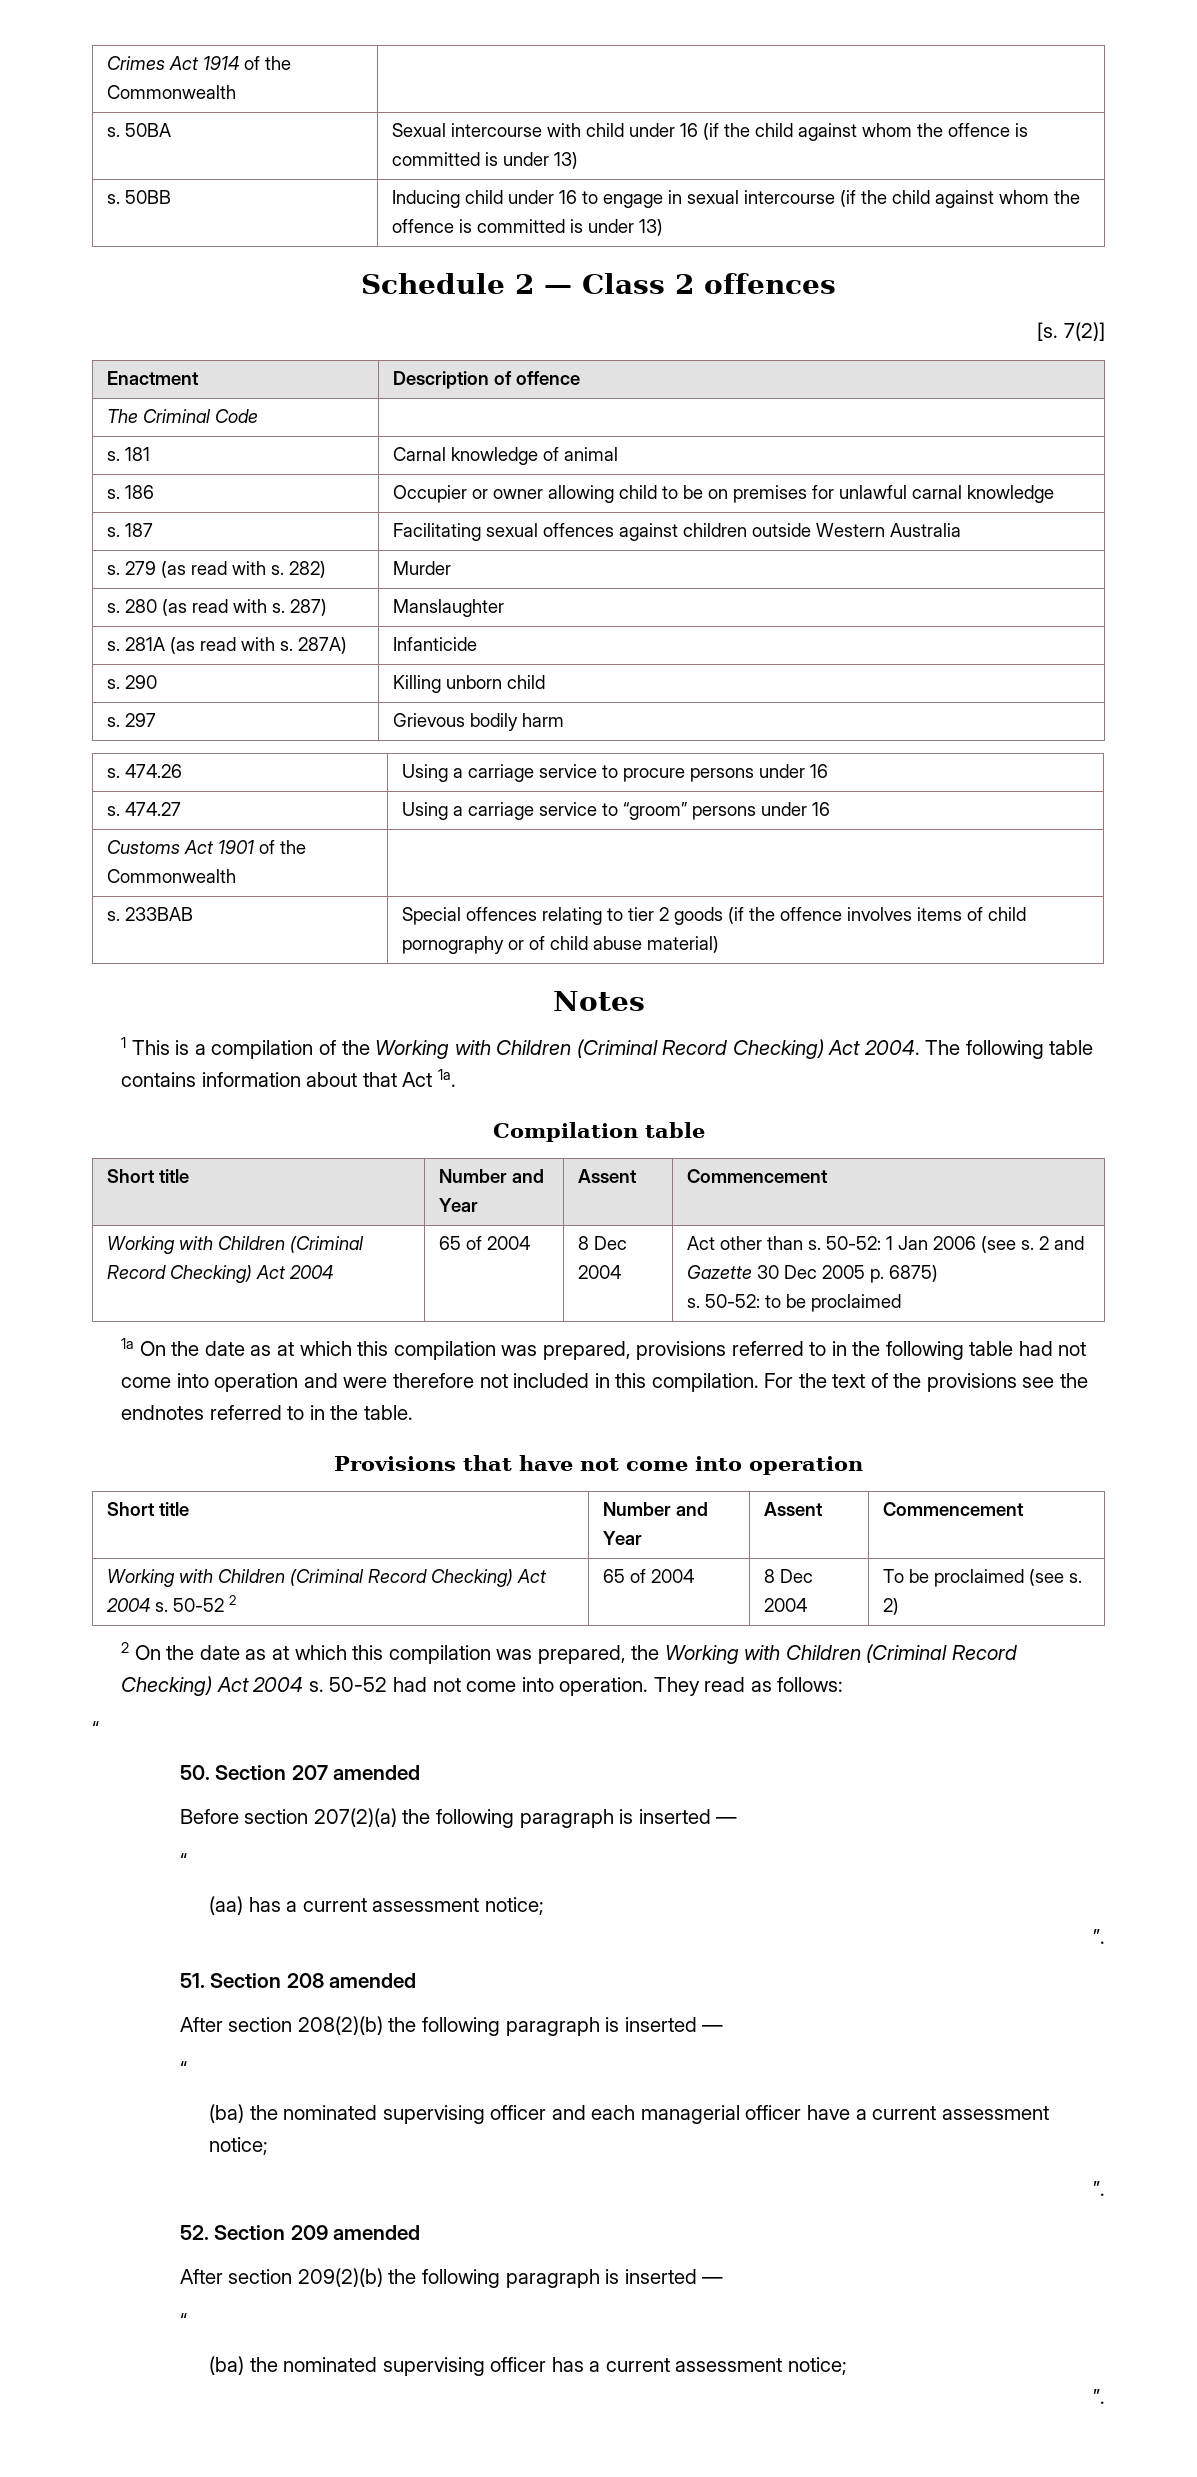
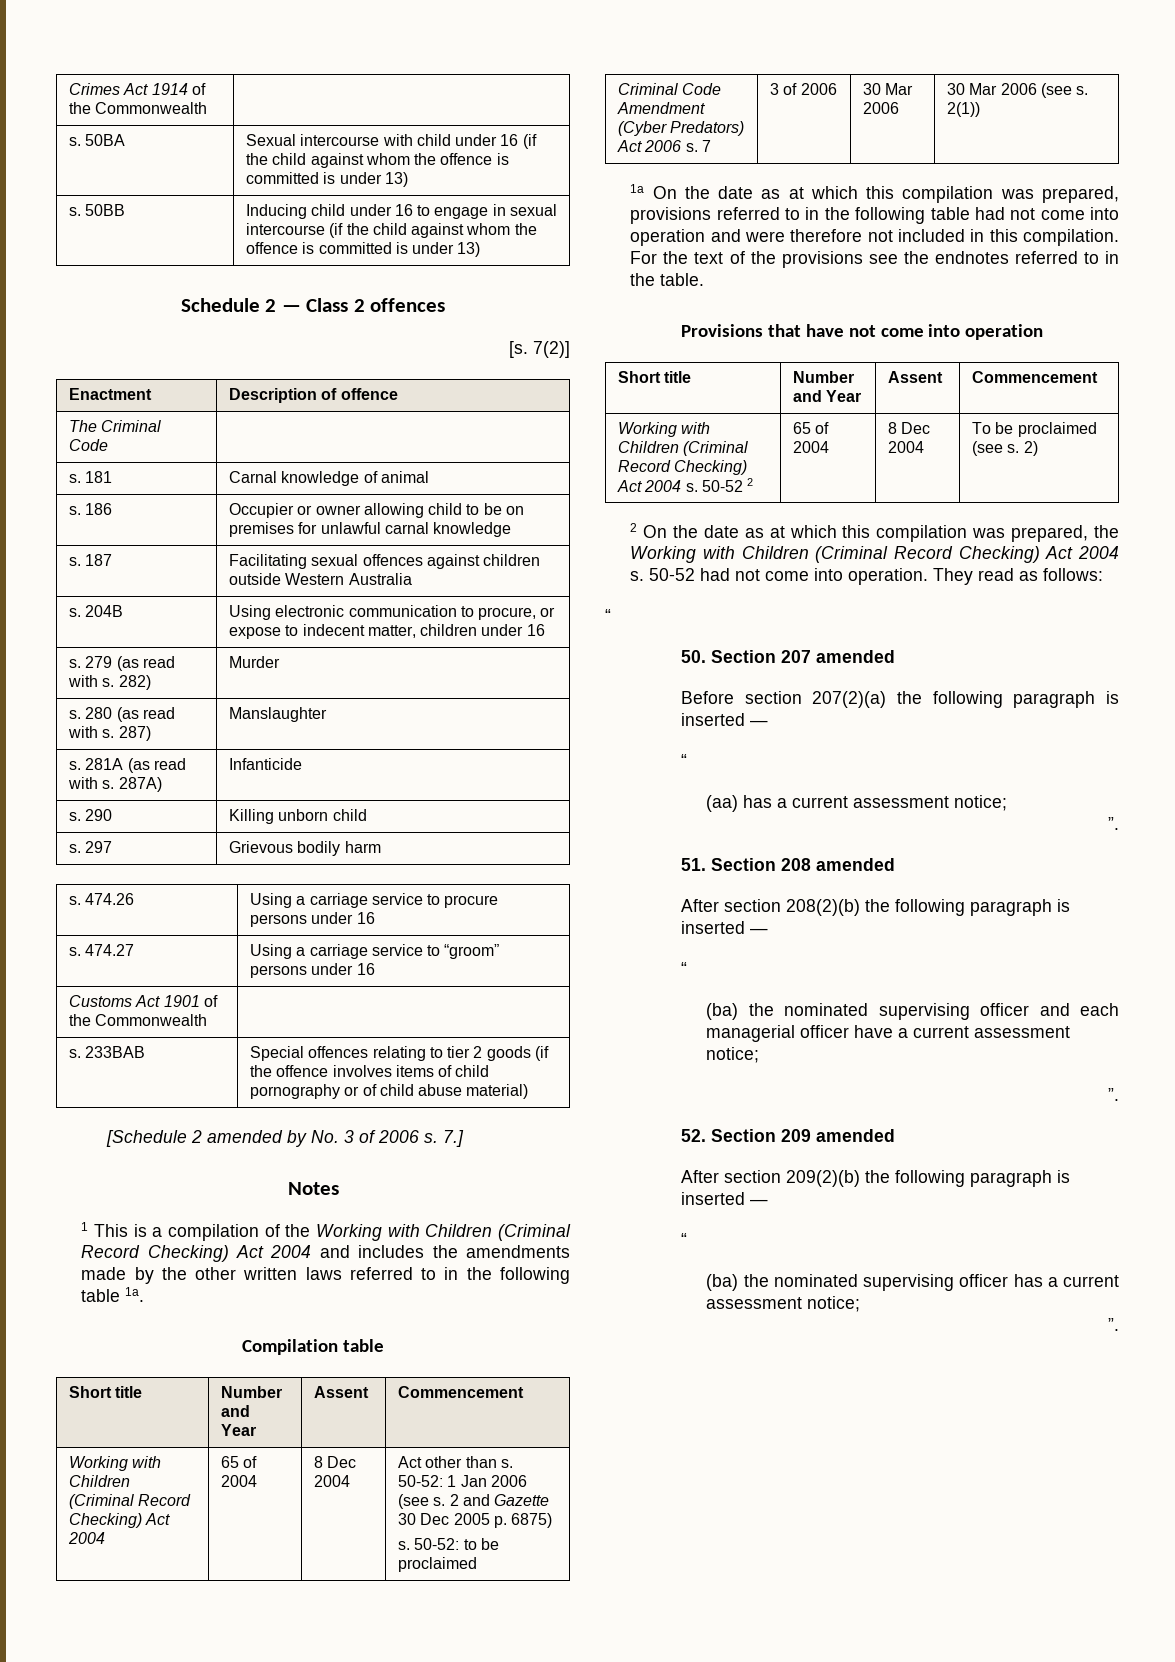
(961, 530) none -> [68,605,124,617] [228,605,556,620] [228,624,545,639] // s. 204B | Using electronic communication to procure, or expose to indecent matter, children under 16
(719, 944) none -> [105,1130,464,1147] // [Schedule 2 amended by No. 3 of 2006 s. 7.]
[863,1040,1094,1059] [121,1072,433,1087] 2004. The following table contains information about that Act -> [270,1245,570,1258] [81,1267,570,1284] [81,1289,121,1302] 2004 and includes the amendments made by the other written laws referred to in the following table
(901, 1303) none -> [617,83,722,95] [616,102,705,114] [617,121,745,136] [616,140,711,152] [769,83,837,95] [862,83,914,95] [862,102,899,114] [946,83,1089,98] [946,102,980,117] // Criminal Code Amendment (Cyber Predators) Act 2006 s. 7 | 3 of 2006 | 30 Mar 2006 | 30 Mar 2006 (see s. 2(1))

